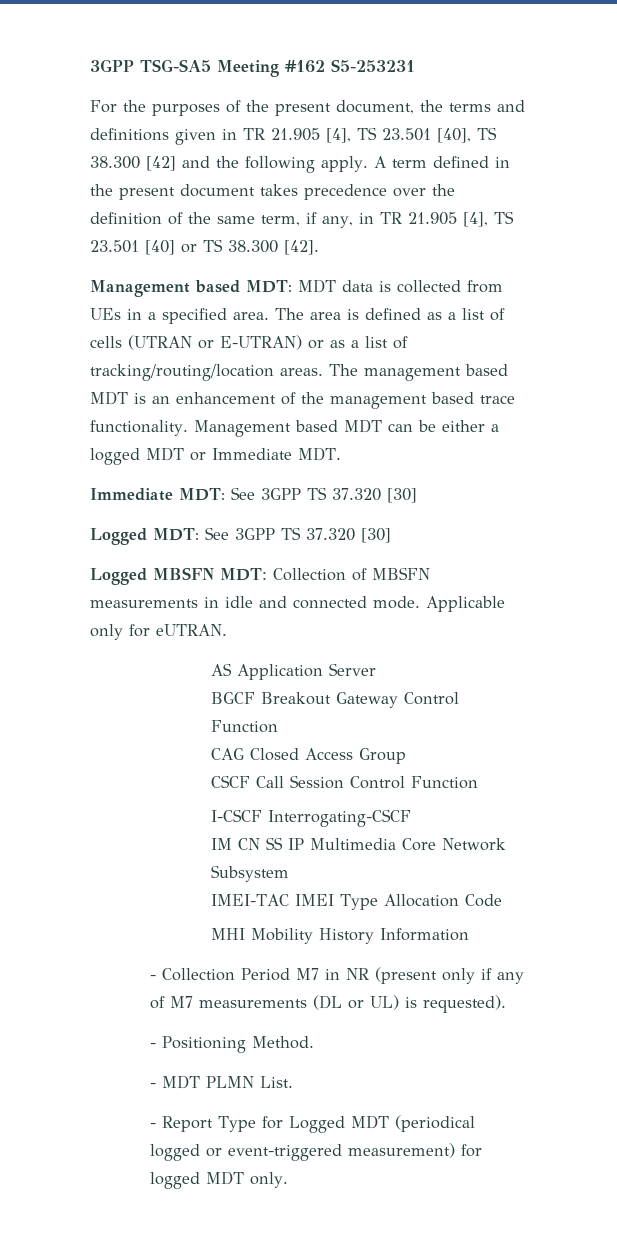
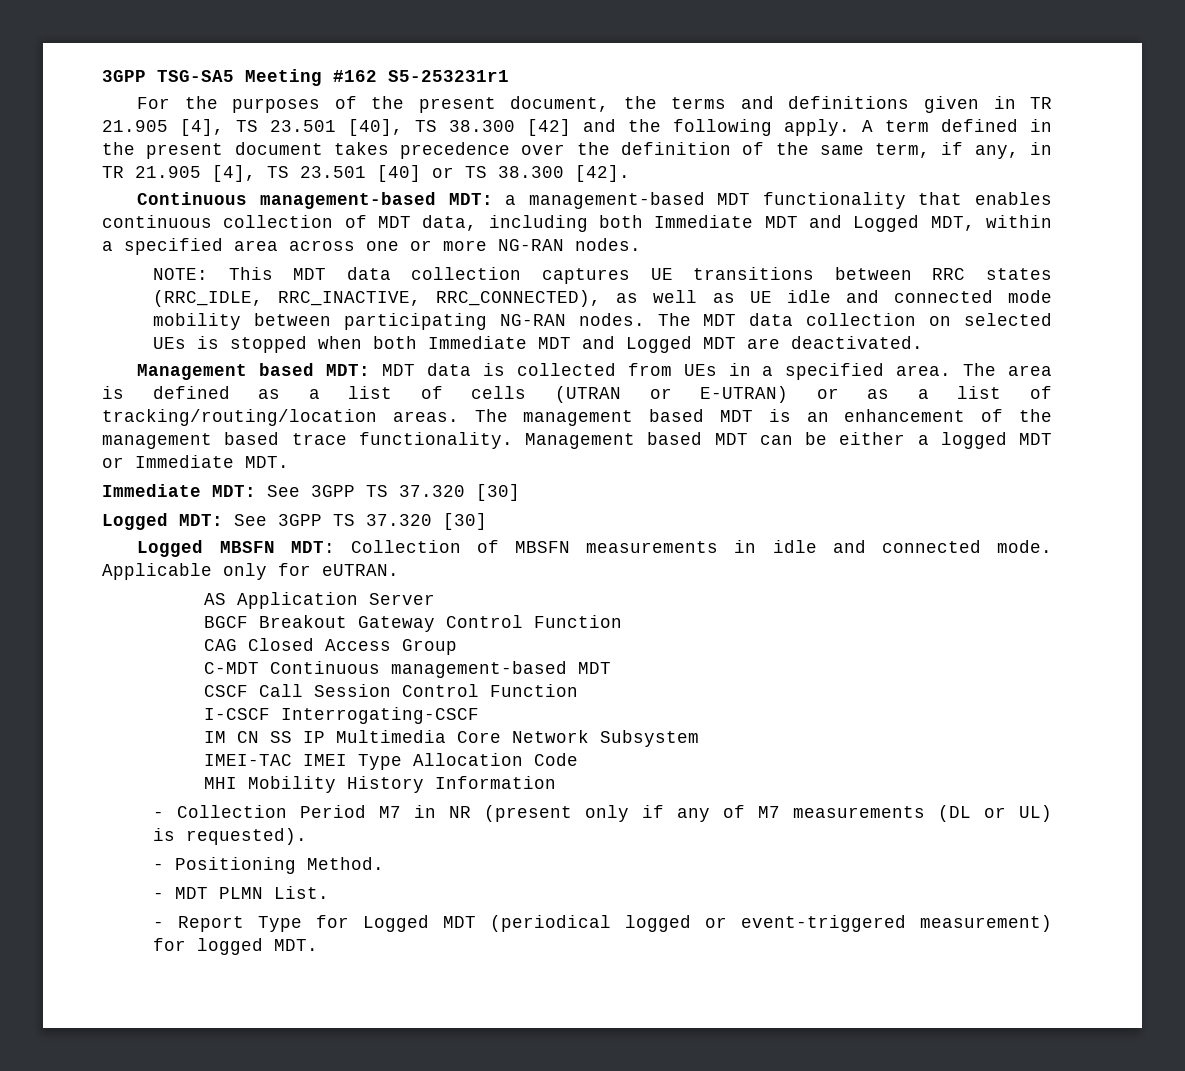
[331,59,415,72] S5-253231 -> [388,70,509,82] S5-253231r1
(319, 247) none -> [137,192,1052,209] [102,215,1052,232] [102,238,641,255] [153,267,1052,284] [153,290,1052,307] [153,313,1052,330] [153,336,924,353] // Continuous management-based MDT: a management-based MDT functionality that enables continuous collection of MDT data, including both Immediate MDT and Logged MDT, within a specified area across one or more NG-RAN nodes. // NOTE: This MDT data collection captures UE transitions between RRC states (RRC_IDLE, RRC_INACTIVE, RRC_CONNECTED), as well as UE idle and connected mode mobility between participating NG-RAN nodes. The MDT data collection on selected UEs is stopped when both Immediate MDT and Logged MDT are deactivated.
(406, 756) none -> [204,661,612,678] // C-MDT Continuous management-based MDT
[206,1171,289,1188] MDT only. -> [274,939,319,951] MDT.

